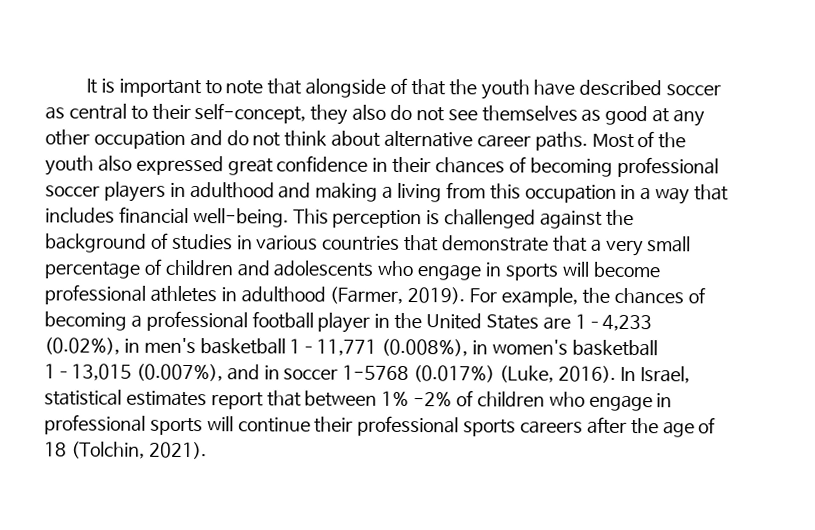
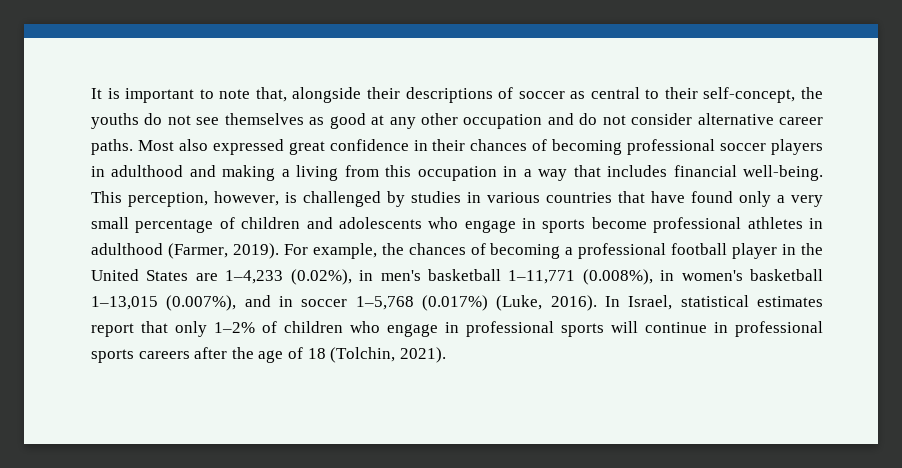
[267,77,663,100] that alongside of that the youth have described -> [255,87,514,103] that, alongside their descriptions of
[310,104,387,125] they also -> [801,87,823,99] [91,113,139,129] the youths
[284,130,382,147] think about -> [631,113,693,125] consider
[637,131,687,149] [45,155,94,176] of the youth -> (174, 145) none
[332,209,634,229] [45,232,169,253] perception is challenged against the background of -> [128,191,405,207] perception, however, is challenged by
[442,235,588,252] demonstrate that -> [651,191,771,207] have found only
[561,261,590,277] will -> (586, 226) none
[342,364,410,381] 1-5768 -> [355,296,414,310] 1–5,768
[304,390,453,407] between 1% -2% -> [175,321,255,337] only 1–2%
[314,416,354,433] their -> [714,322,728,333] in

